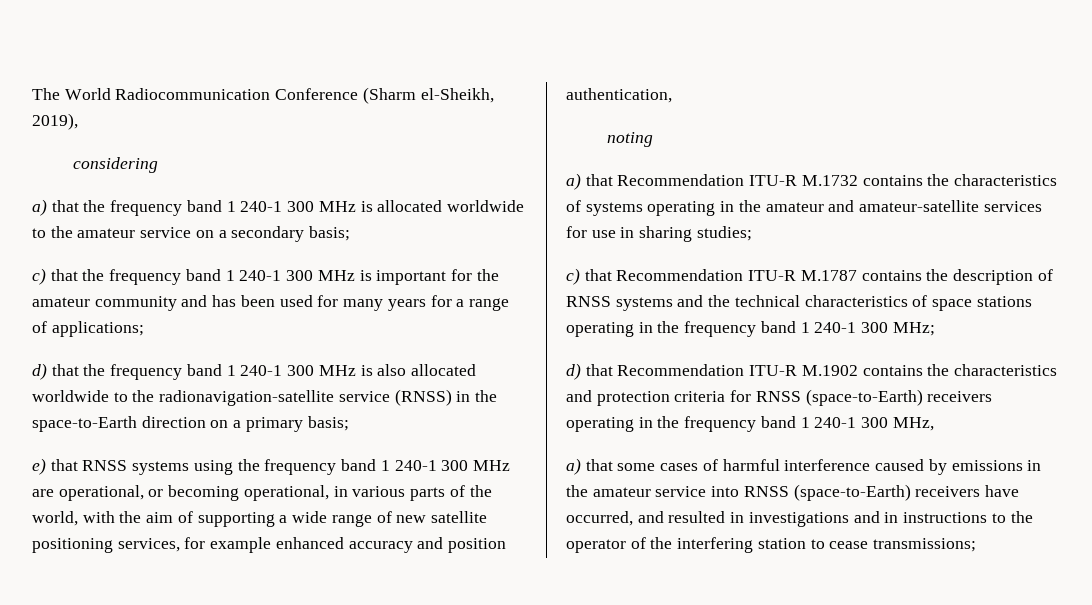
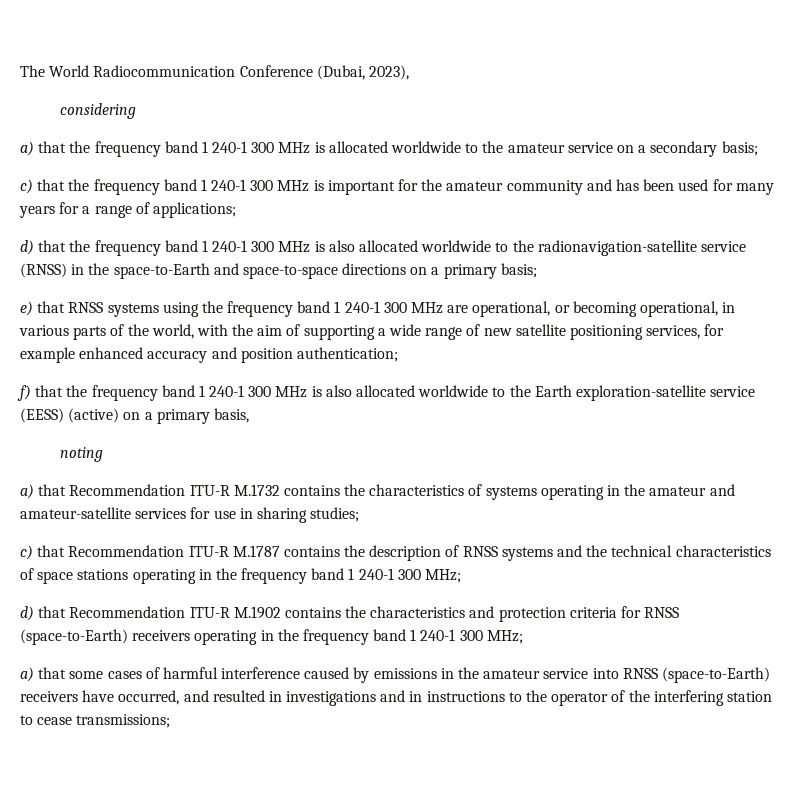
[362,87,494,104] [32,113,78,130] (Sharm el-Sheikh, 2019), -> [316,65,409,80] (Dubai, 2023),
[141,416,206,428] direction -> [213,263,407,279] and space-to-space directions
[566,88,672,103] authentication, -> [296,347,398,362] [17,385,756,401] [20,408,249,424] authentication; // f) that the frequency band 1 240-1 300 MHz is also allocated worldwide to the Earth exploration-satellite service (EESS) (active) on a primary basis,
[892,417,934,431] MHz, -> [486,630,523,644] MHz;

